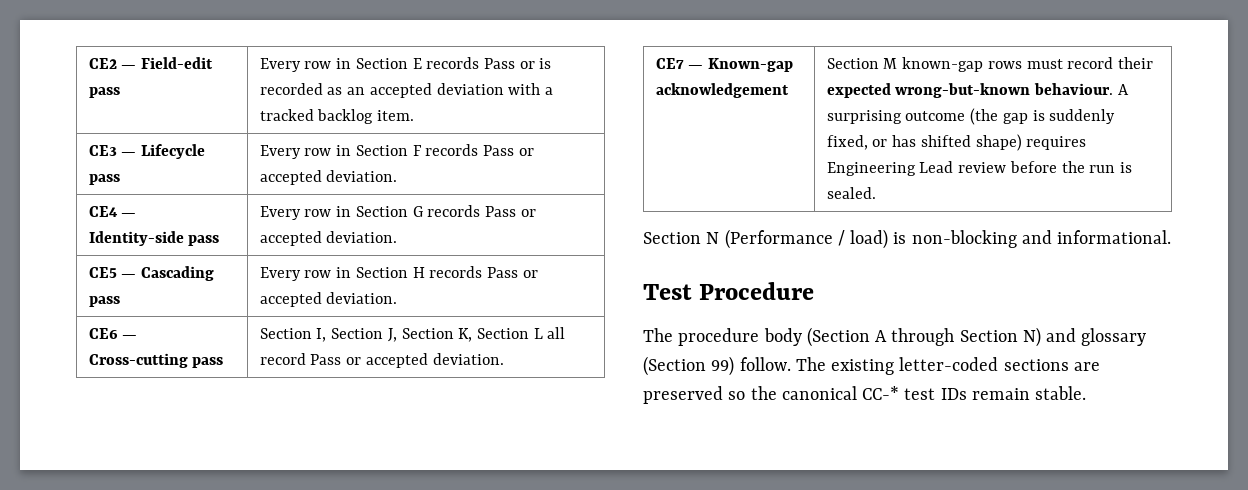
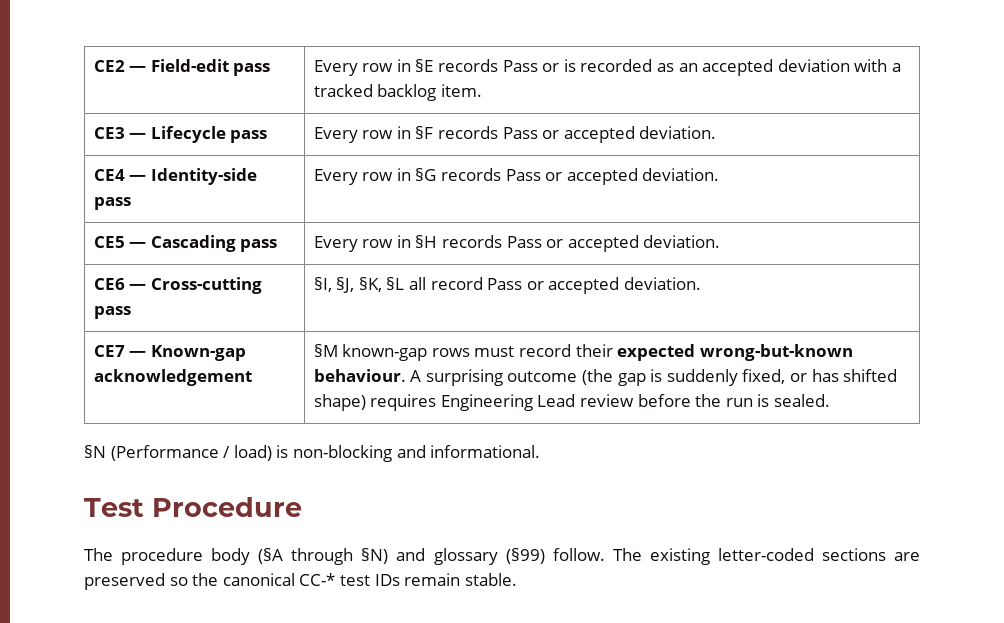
[355,58,422,69] Section E -> [415,59,434,72] §E
[355,145,422,156] Section F -> [415,126,434,139] §F
[355,206,423,217] Section G -> [415,168,437,181] §G
[355,267,425,278] Section H -> [415,235,438,248] §H
[259,328,543,342] Section I, Section J, Section K, Section L -> [313,277,405,293] §I, §J, §K, §L
[826,58,898,69] Section M -> [313,344,338,357] §M
[643,232,720,244] Section N -> [84,445,106,458] §N
[806,327,1147,347] [643,356,735,376] (Section A through Section N) and glossary (Section 99) -> [258,548,545,565] (§A through §N) and glossary (§99)

